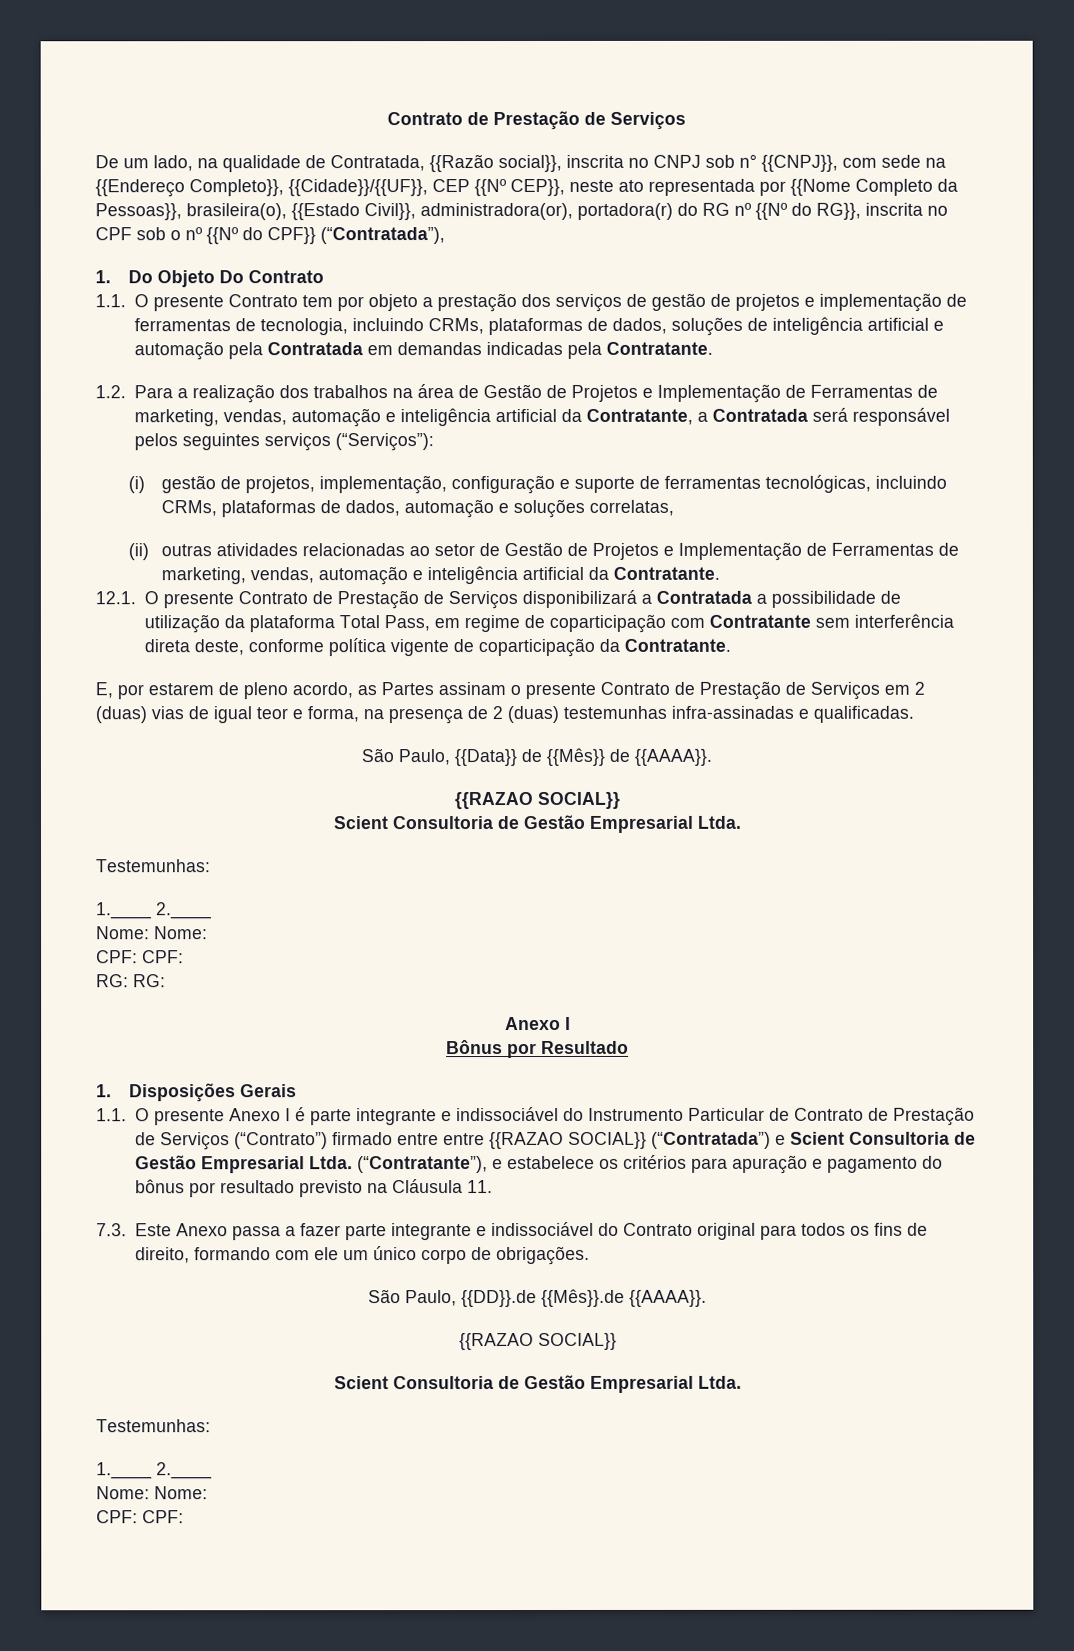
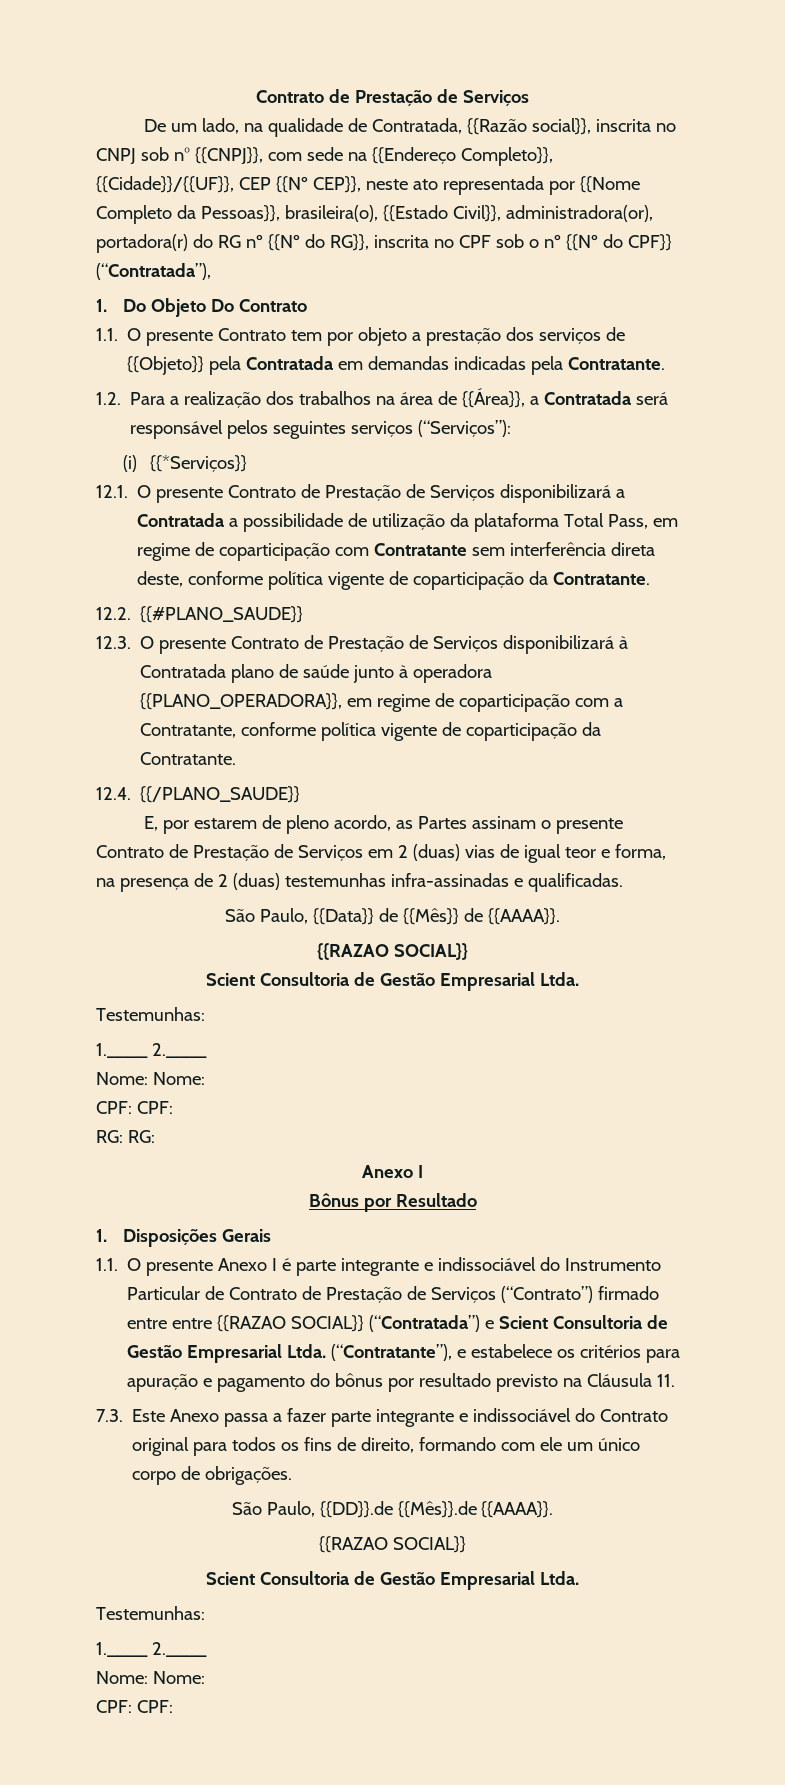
[650,292,967,312] [133,316,944,336] [133,341,224,361] gestão de projetos e implementação de ferramentas de tecnologia, incluindo CRMs, plataformas de dados, soluções de inteligência artificial e automação -> [127,356,205,375] {{Objeto}}
[482,383,938,403] [133,408,693,428] Gestão de Projetos e Implementação de Ferramentas de marketing, vendas, automação e inteligência artificial da Contratante, -> [462,388,526,408] {{Área}},
[161,474,948,495] [161,498,675,519] [128,541,960,561] [161,566,721,586] gestão de projetos, implementação, configuração e suporte de ferramentas tecnológicas, incluindo CRMs, plataformas de dados, automação e soluções correlatas, // (ii) outras atividades relacionadas ao setor de Gestão de Projetos e Implementação de Ferramentas de marketing, vendas, automação e inteligência artificial da Contratante. -> [149,455,247,472] {{*Serviços}}
(731, 645) none -> [96,606,304,623] [96,635,629,654] [140,664,493,683] [140,693,624,712] [140,722,602,741] [140,752,237,765] [96,786,301,803] // 12.2. {{#PLANO_SAUDE}} // 12.3. O presente Contrato de Prestação de Serviços disponibilizará à Contratada plano de saúde junto à operadora {{PLANO_OPERADORA}}, em regime de coparticipação com a Contratante, conforme política vigente de coparticipação da Contratante. // 12.4. {{/PLANO_SAUDE}}

